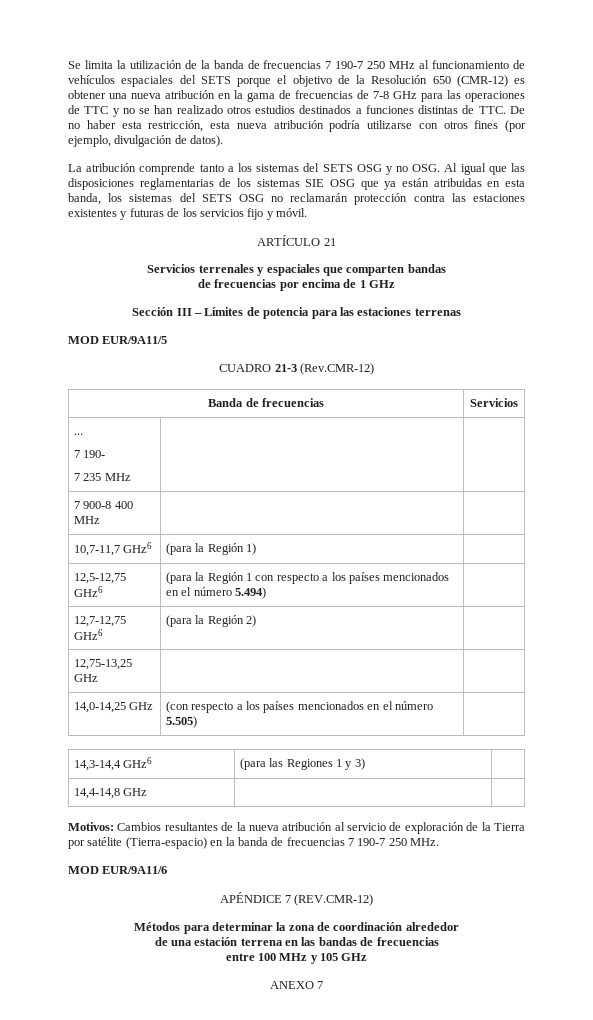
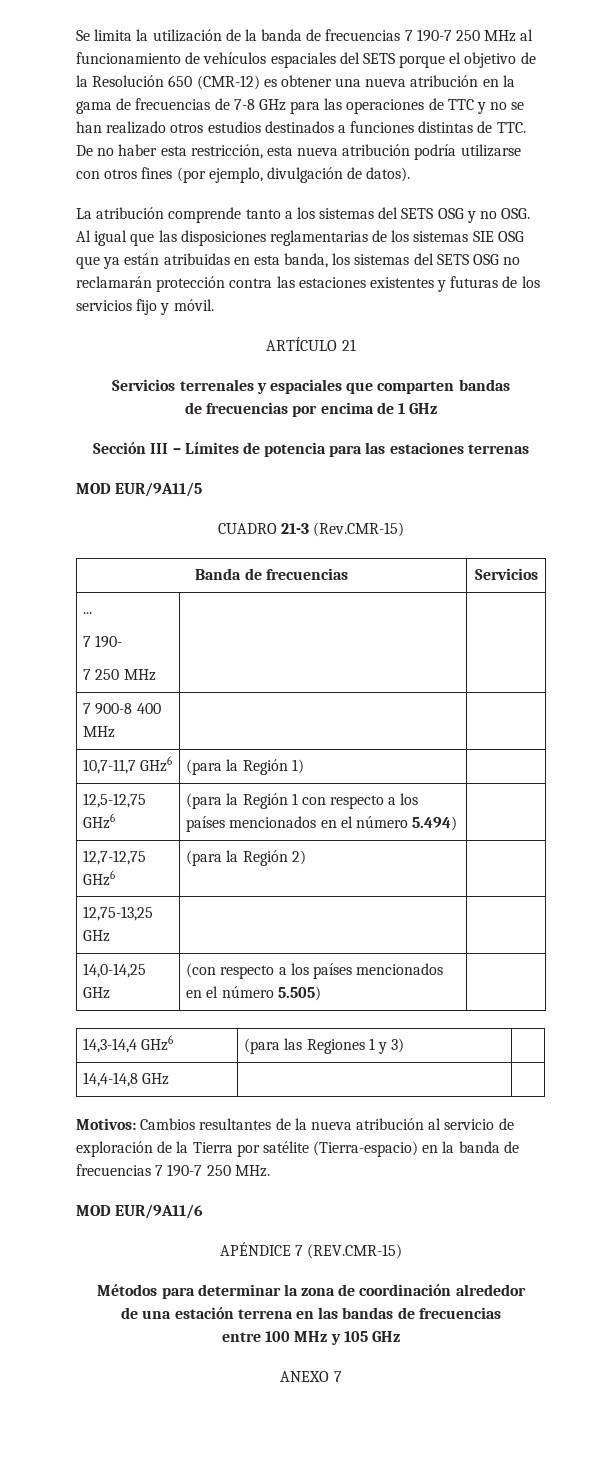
[299,363,374,375] (Rev.CMR-12) -> [313,522,405,537] (Rev.CMR-15)
[83,473,102,481] 235 -> [95,669,120,680] 250
[294,894,374,906] (REV.CMR-12) -> [307,1244,403,1259] (REV.CMR-15)

